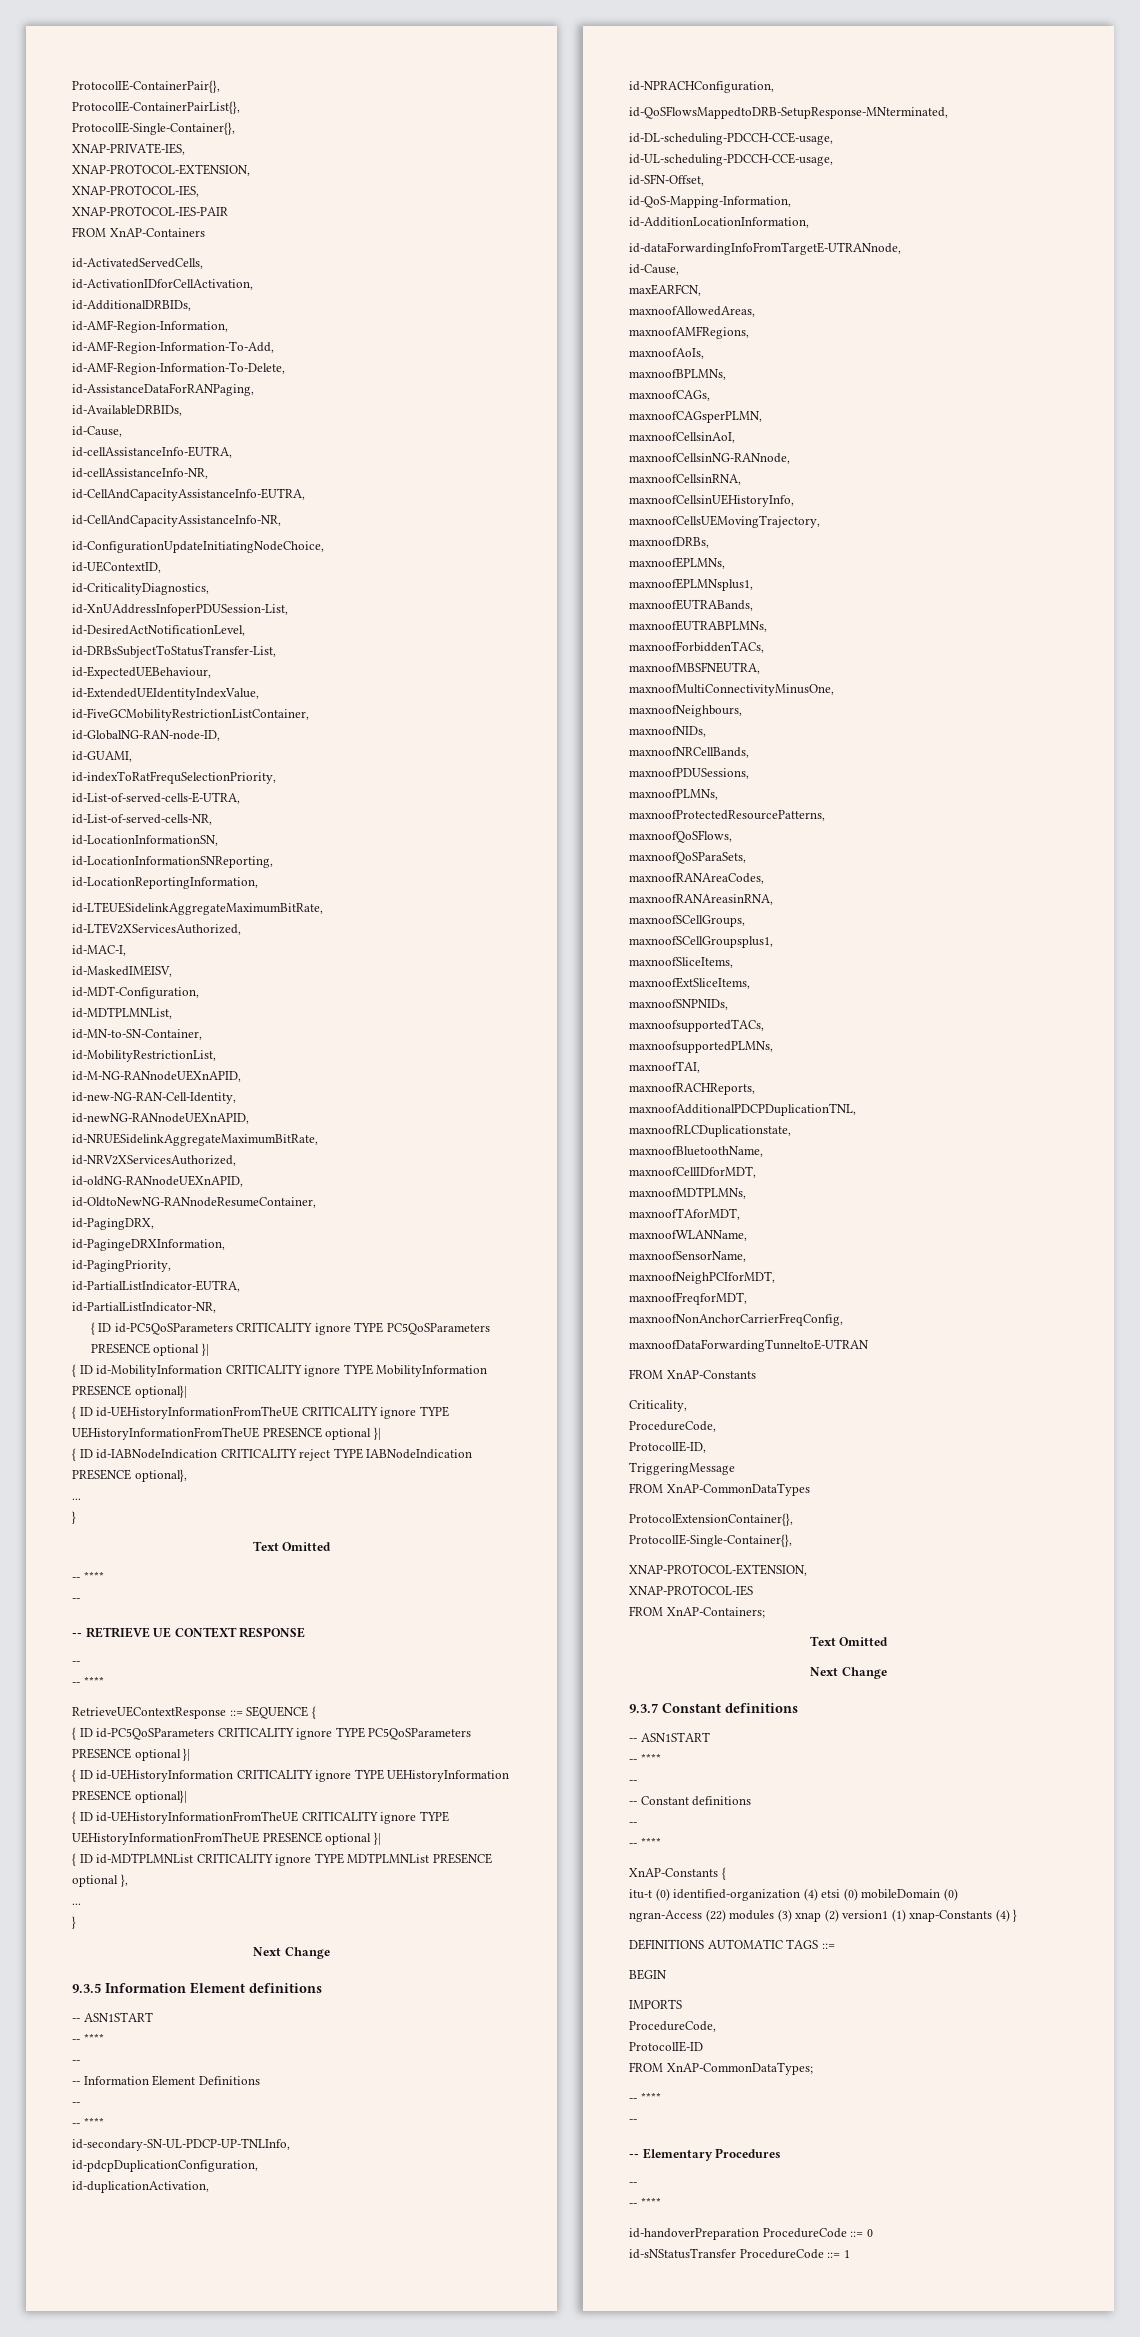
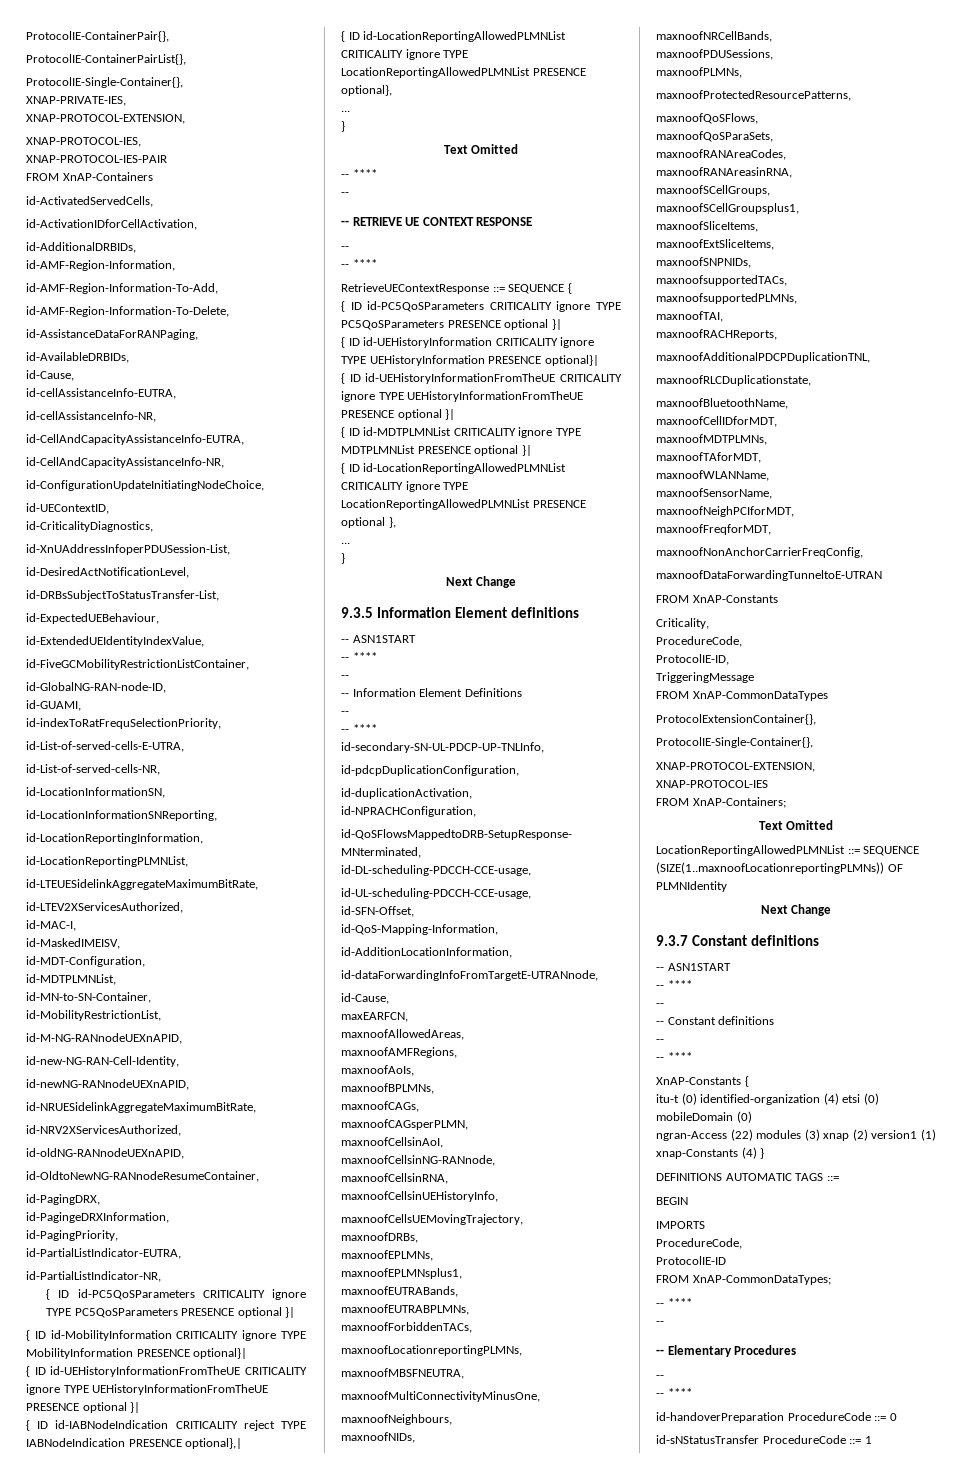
(258, 883) none -> [26,856,188,867] // id-LocationReportingPLMNList,
(131, 1474) none -> [185,1438,243,1449] [341,31,567,42] [341,49,469,60] [341,67,586,78] optional},| // { ID id-LocationReportingAllowedPLMNList CRITICALITY ignore TYPE LocationReportingAllowedPLMNList PRESENCE
(118, 1881) none -> [521,445,532,456] [341,463,567,474] [341,481,469,492] [341,499,586,510] [341,517,385,528] }| // { ID id-LocationReportingAllowedPLMNList CRITICALITY ignore TYPE LocationReportingAllowedPLMNList PRESENCE optional
(764, 647) none -> [341,1345,522,1356] // maxnoofLocationreportingPLMNs,
(889, 1641) none -> [656,845,920,856] [656,862,903,874] [656,881,727,892] // LocationReportingAllowedPLMNList ::= SEQUENCE (SIZE(1..maxnoofLocationreportingPLMNs)) OF PLMNIdentity

